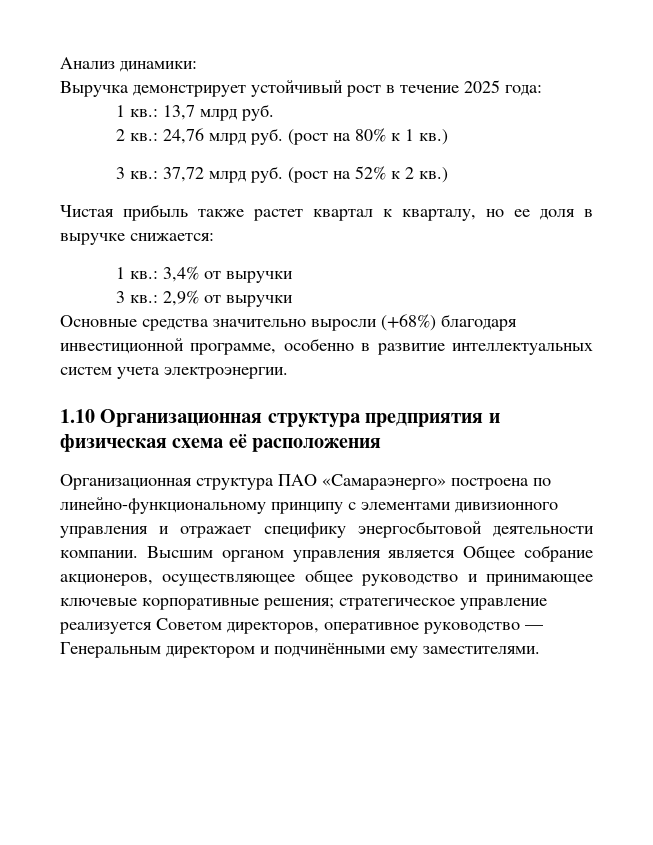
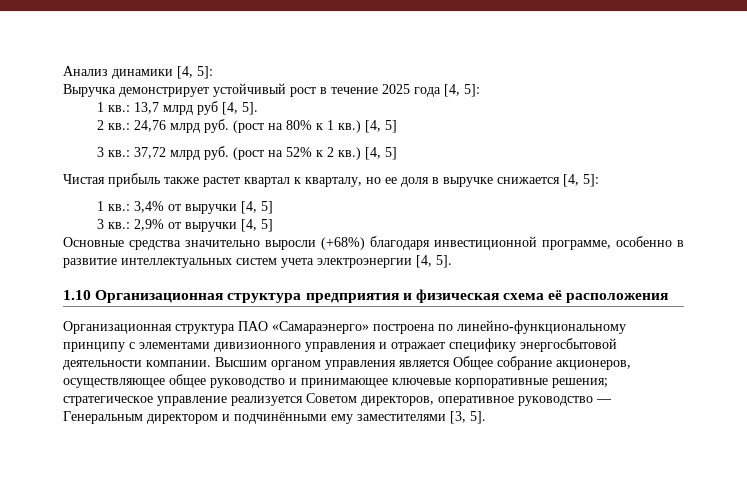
[120,61,197,72] динамики: -> [112,66,213,79] динамики [4, 5]:
[505,85,542,96] года: -> [414,84,480,97] года [4, 5]:
[241,104,275,121] руб. -> [197,101,259,115] руб [4, 5].
(449, 137) none -> [365,120,398,133] [4, 5]
(449, 175) none -> [365,147,398,160] [4, 5]
[130,233,214,241] снижается: -> [497,174,599,187] снижается [4, 5]:
(294, 277) none -> [241,201,274,214] [4, 5]
(294, 301) none -> [241,219,274,232] [4, 5]
[164,367,288,379] электроэнергии. -> [317,255,452,268] электроэнергии [4, 5].
[423,646,540,654] заместителями. -> [357,411,486,424] заместителями [3, 5].

